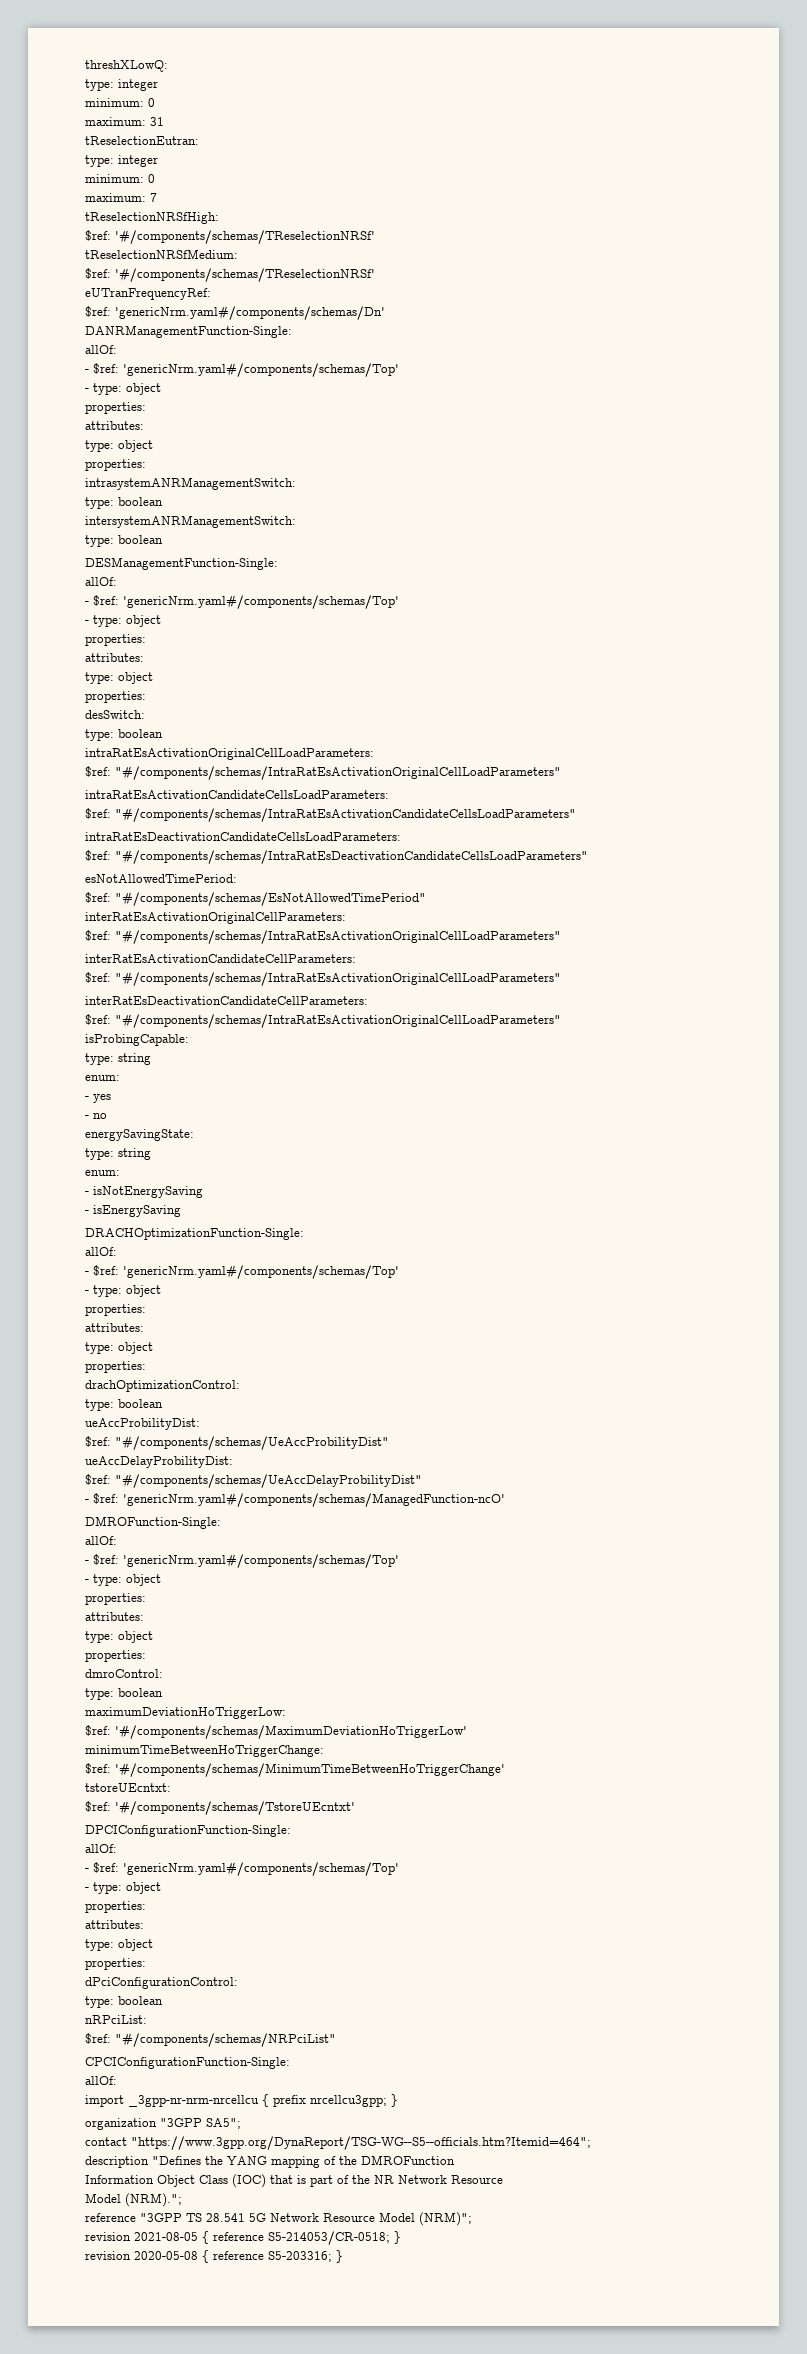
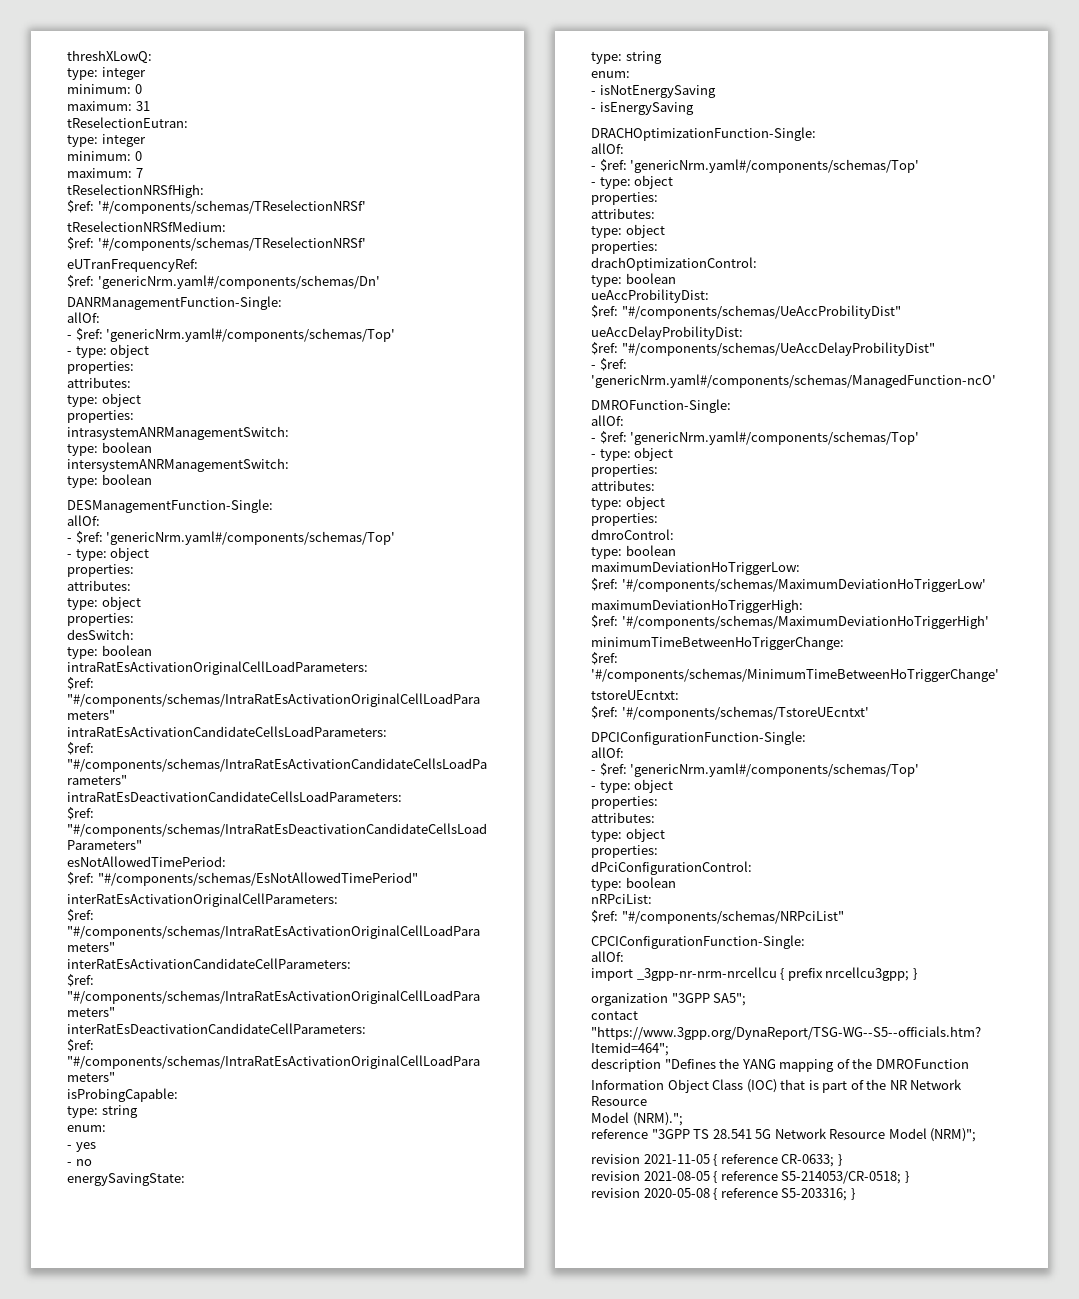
(467, 1732) none -> [591,599,803,613] [591,615,989,629] // maximumDeviationHoTriggerHigh: // $ref: '#/components/schemas/MaximumDeviationHoTriggerHigh'
(472, 2219) none -> [591,1154,842,1167] // revision 2021-11-05 { reference CR-0633; }

